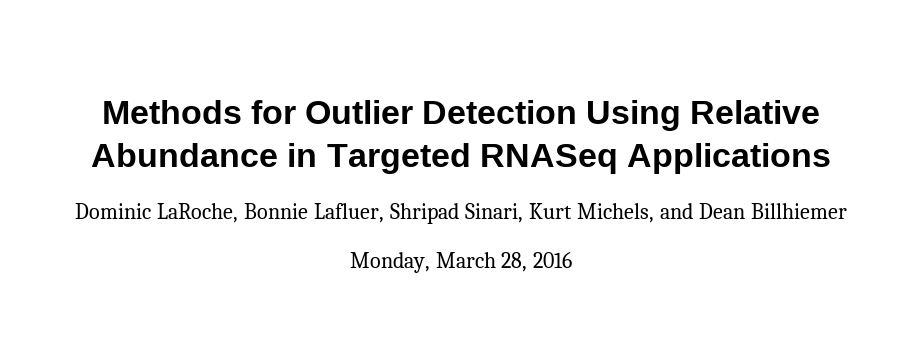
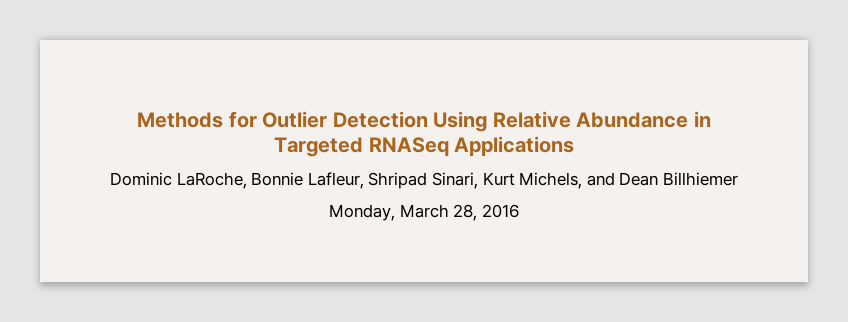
[314,203,385,223] Lafluer, -> [307,172,364,189] Lafleur,

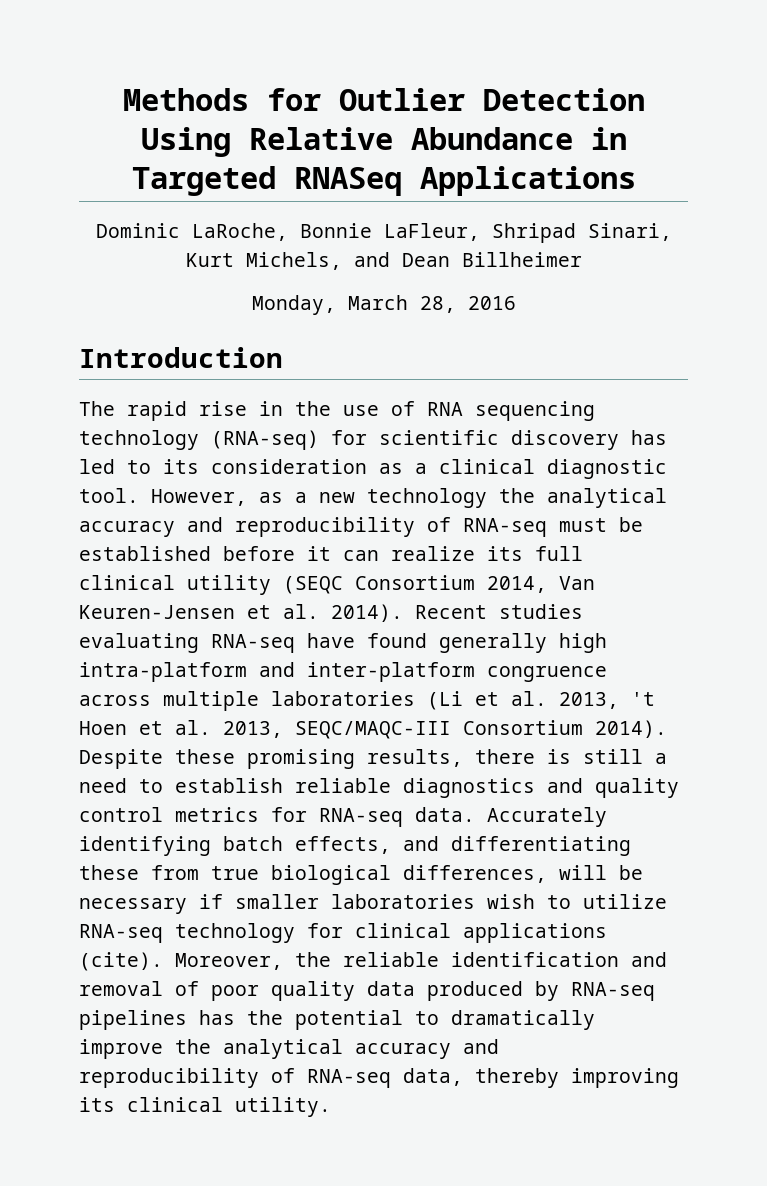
[307,172,364,189] Lafleur, -> [383,223,480,241] LaFleur,
[662,172,738,186] Billhiemer -> [461,252,582,267] Billheimer
(519, 211) none -> [79,347,283,368] [79,401,595,421] [79,430,667,450] [79,459,667,479] [79,488,667,508] [79,517,643,537] [79,546,583,561] [79,575,595,595] [79,604,583,622] [79,633,607,653] [79,662,607,682] [79,691,655,711] [79,720,667,739] [79,749,667,769] [79,778,679,798] [79,807,607,827] [79,836,631,856] [79,865,643,885] [79,894,667,914] [79,923,607,943] [79,952,667,971] [79,981,655,1001] [79,1010,595,1030] [79,1039,499,1059] [79,1068,679,1088] [79,1097,331,1117] // Introduction // The rapid rise in the use of RNA sequencing technology (RNA-seq) for scientific discovery has led to its consideration as a clinical diagnostic tool. However, as a new technology the analytical accuracy and reproducibility of RNA-seq must be established before it can realize its full clinical utility (SEQC Consortium 2014, Van Keuren-Jensen et al. 2014). Recent studies evaluating RNA-seq have found generally high intra-platform and inter-platform congruence across multiple laboratories (Li et al. 2013, 't Hoen et al. 2013, SEQC/MAQC-III Consortium 2014). Despite these promising results, there is still a need to establish reliable diagnostics and quality control metrics for RNA-seq data. Accurately identifying batch effects, and differentiating these from true biological differences, will be necessary if smaller laboratories wish to utilize RNA-seq technology for clinical applications (cite). Moreover, the reliable identification and removal of poor quality data produced by RNA-seq pipelines has the potential to dramatically improve the analytical accuracy and reproducibility of RNA-seq data, thereby improving its clinical utility.

